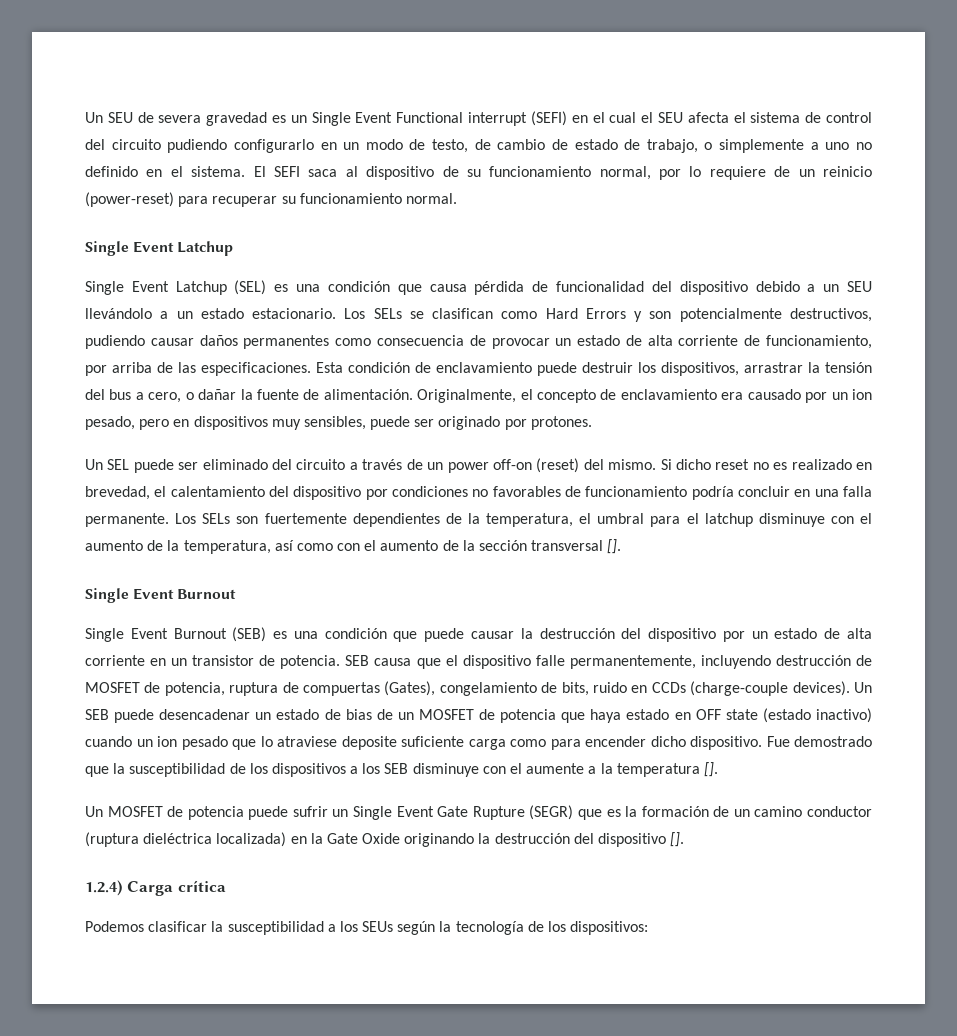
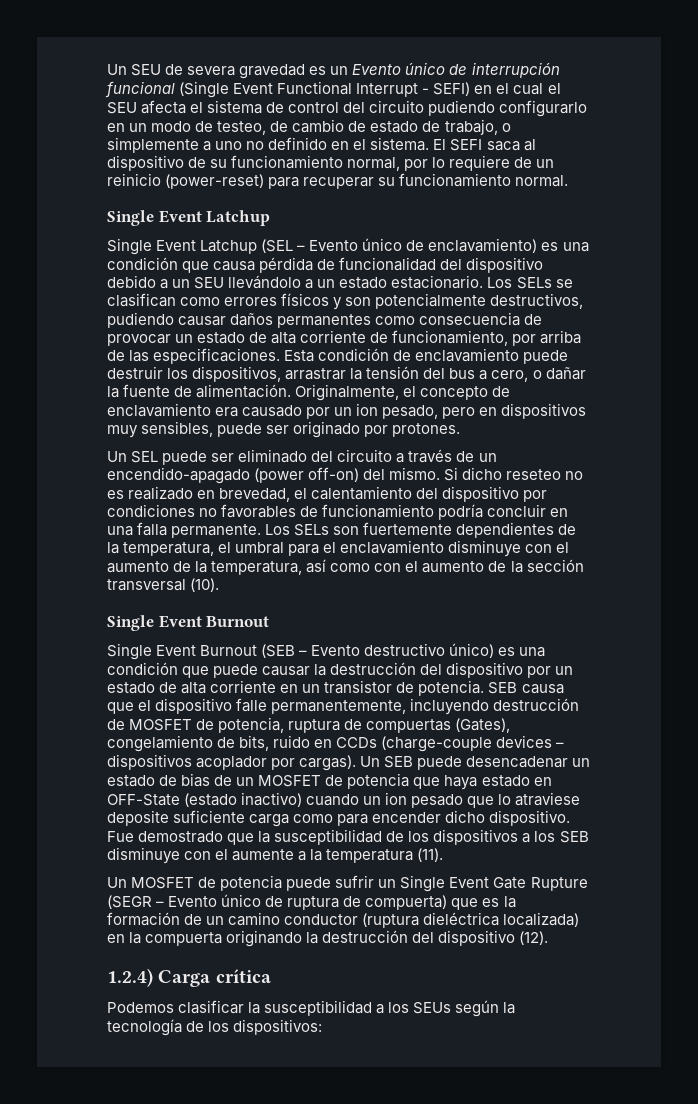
[311,111,567,126] Single Event Functional interrupt (SEFI) -> [352,62,560,78] [105,81,471,98] Evento único de interrupción funcional (Single Event Functional Interrupt - SEFI)
[432,139,469,153] testo, -> [217,121,267,135] testeo,
[234,280,267,295] (SEL) -> [261,238,538,253] (SEL – Evento único de enclavamiento)
[545,308,626,319] Hard Errors -> [224,293,330,306] errores físicos
[447,458,580,473] power off-on (reset) -> [107,467,360,484] encendido-apagado (power off-on)
[715,459,750,470] reset -> [506,469,562,480] reseteo
[704,513,753,527] latchup -> [340,540,445,554] enclavamiento
[607,539,622,554] []. -> [190,578,220,592] (10).
[232,627,267,642] (SEB) -> [261,643,495,658] (SEB – Evento destructivo único)
[792,681,850,696] devices). -> [496,735,565,748] [107,754,357,771] devices – dispositivos acoplador por cargas).
[695,709,758,720] OFF state -> [107,794,180,806] OFF-State
[703,762,718,777] []. -> [417,848,444,862] (11).
[529,805,574,820] (SEGR) -> [107,894,448,910] (SEGR – Evento único de ruptura de compuerta)
[326,833,401,844] Gate Oxide -> [145,932,223,946] compuerta
[670,832,685,847] []. -> [519,931,549,945] (12).

